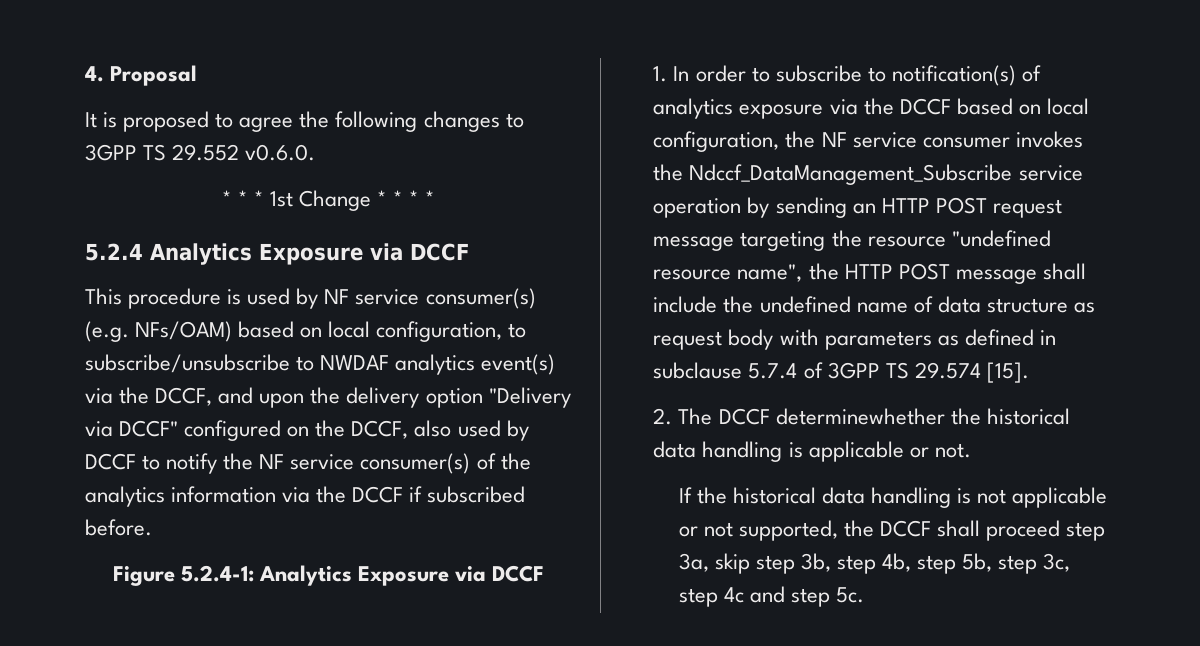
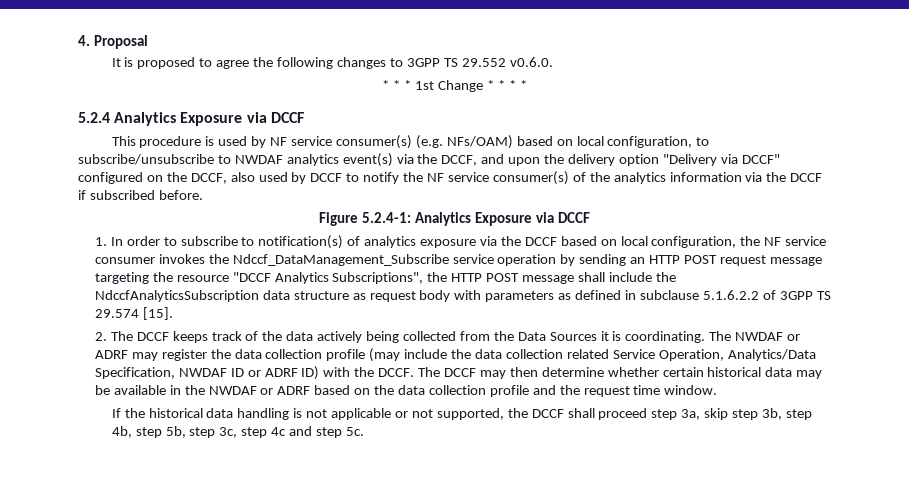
[951,230,1051,247] [653,264,803,282] "undefined resource name", -> [232,272,424,284] "DCCF Analytics Subscriptions",
[759,296,933,313] undefined name of -> [94,290,259,302] NdccfAnalyticsSubscription
[748,363,798,379] 5.7.4 -> [702,290,759,300] 5.1.6.2.2
[775,408,1070,425] [653,441,971,462] determinewhether the historical data handling is applicable or not. -> [172,331,801,343] [94,348,816,362] [94,366,823,380] [94,385,718,397] keeps track of the data actively being collected from the Data Sources it is coordinating. The NWDAF or ADRF may register the data collection profile (may include the data collection related Service Operation, Analytics/Data Specification, NWDAF ID or ADRF ID) with the DCCF. The DCCF may then determine whether certain historical data may be available in the NWDAF or ADRF based on the data collection profile and the request time window.

